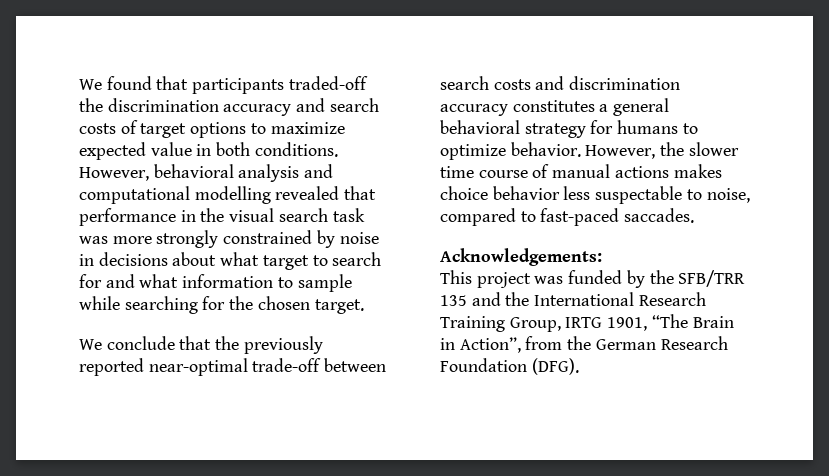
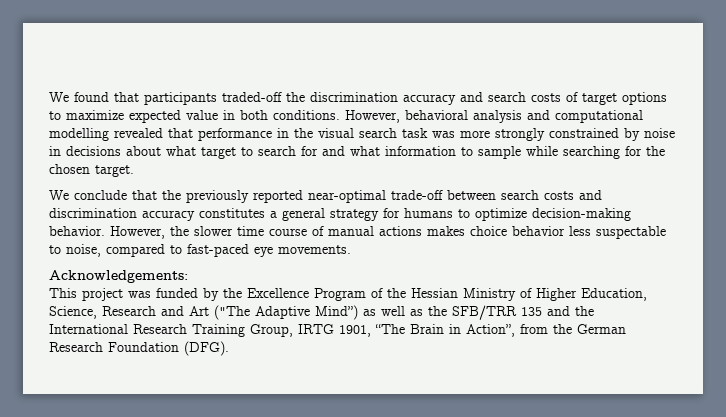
[440,120,520,134] behavioral -> (325, 214) none
(506, 152) none -> [532,208,631,221] decision-making
[624,208,695,223] saccades. -> [254,245,351,257] eye movements.
(674, 277) none -> [247,288,647,301] [49,305,447,320] Excellence Program of the Hessian Ministry of Higher Education, Science, Research and Art ("The Adaptive Mind”) as well as the

